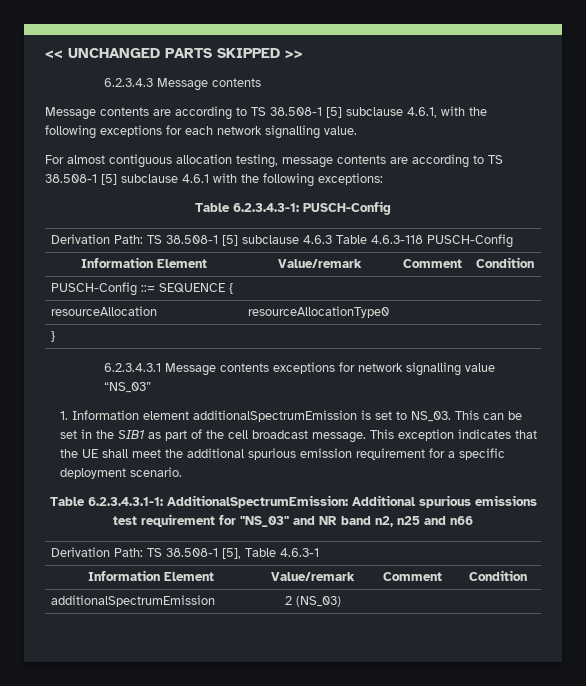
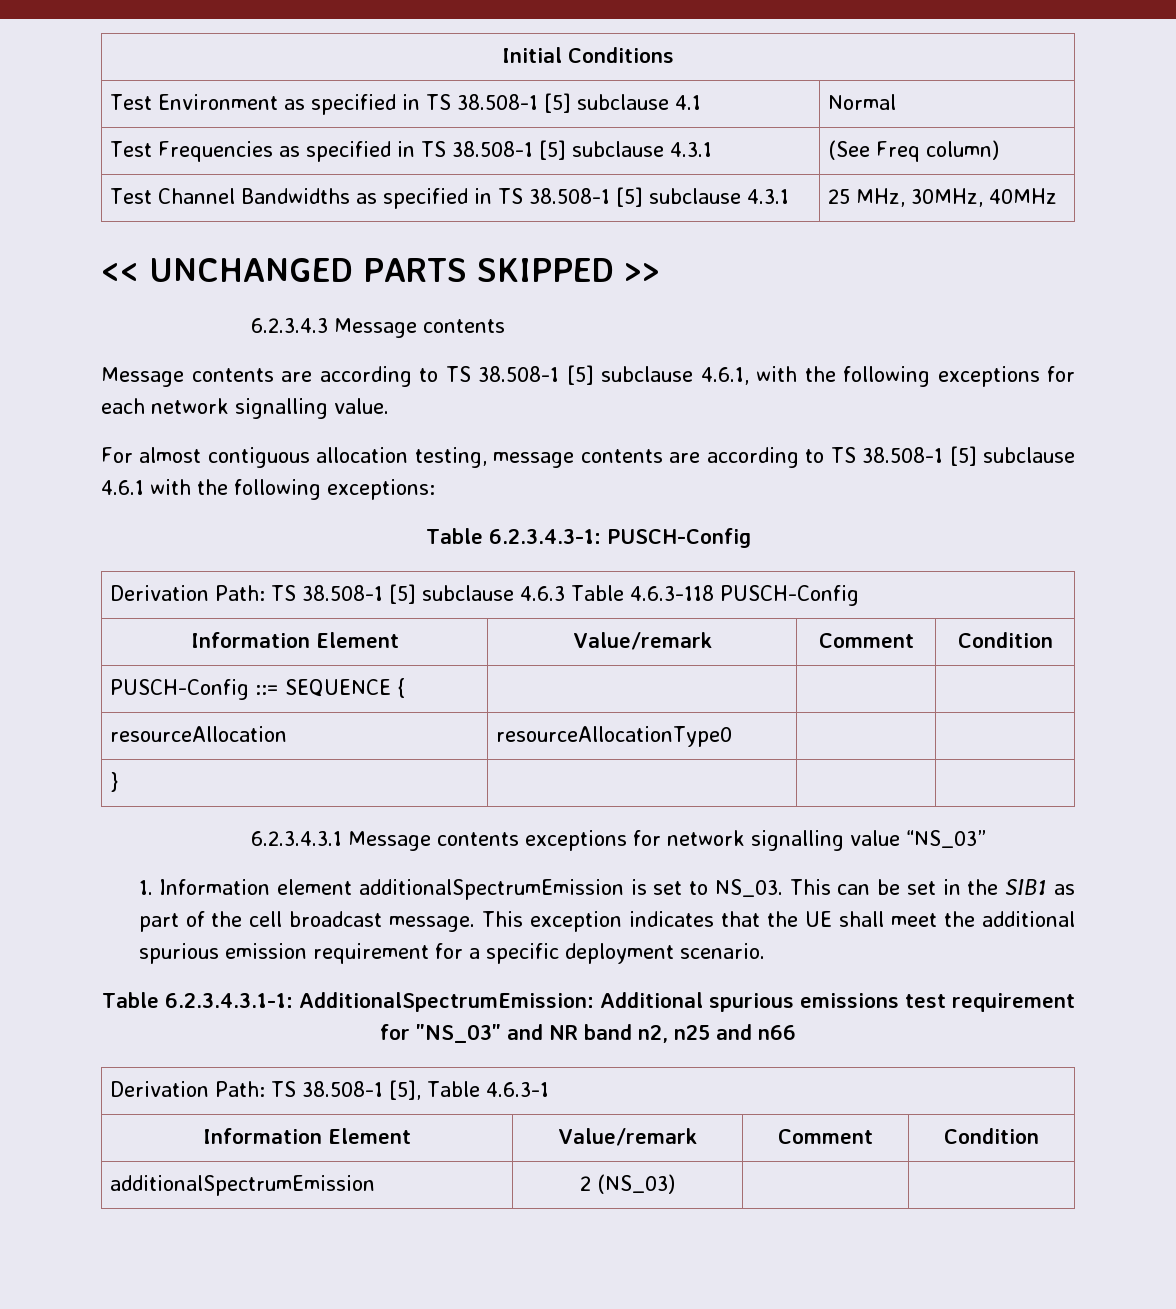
(45, 54) none -> [502,47,674,63] [110,93,702,115] [828,94,897,110] [110,140,713,162] [828,140,1000,162] [110,187,790,209] [828,188,1058,207] Initial Conditions // Test Environment as specified in TS 38.508-1 [5] subclause 4.1 | Normal // Test Frequencies as specified in TS 38.508-1 [5] subclause 4.3.1 | (See Freq column) // Test Channel Bandwidths as specified in TS 38.508-1 [5] subclause 4.3.1 | 25 MHz, 30MHz, 40MHz //

